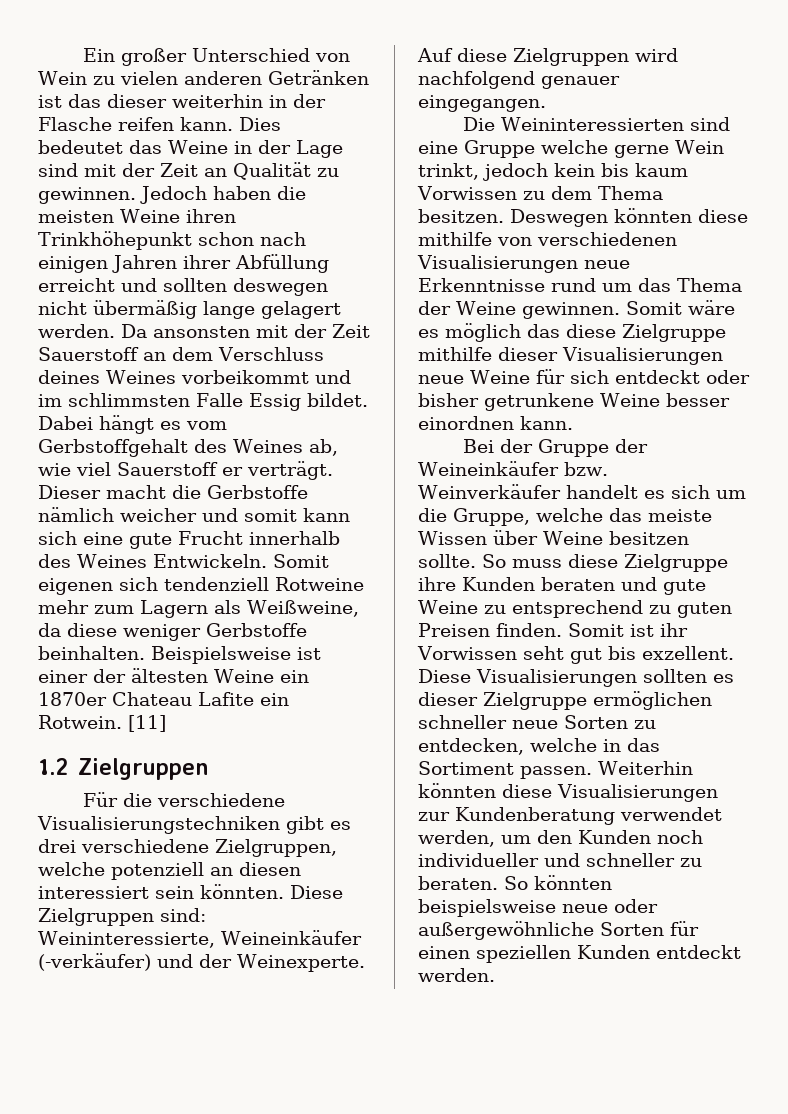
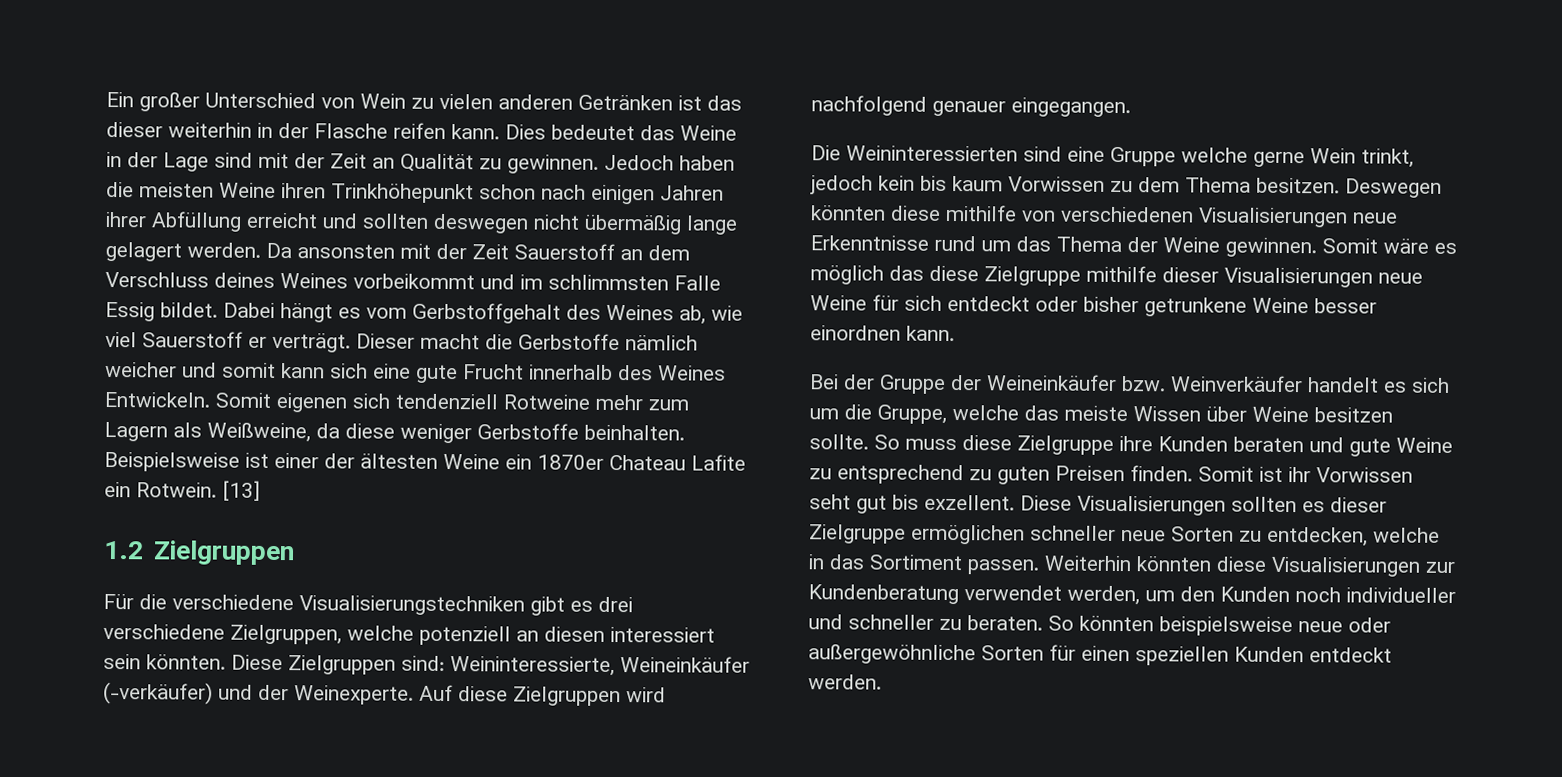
[128,715,166,732] [11] -> [222,480,261,501] [13]

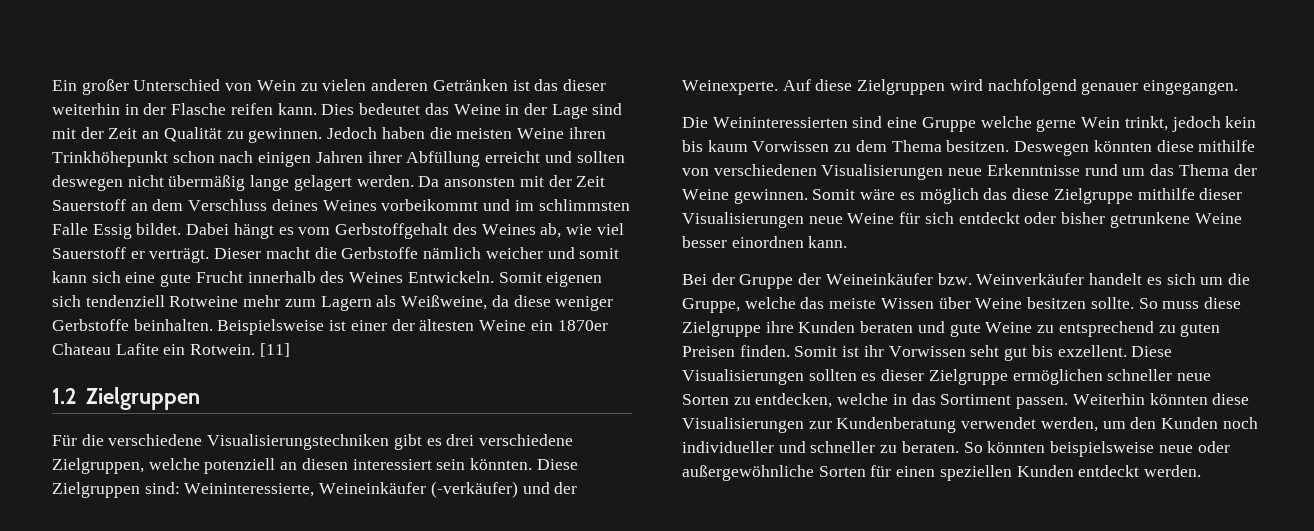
[222,480,261,501] [13] -> [259,343,290,357] [11]

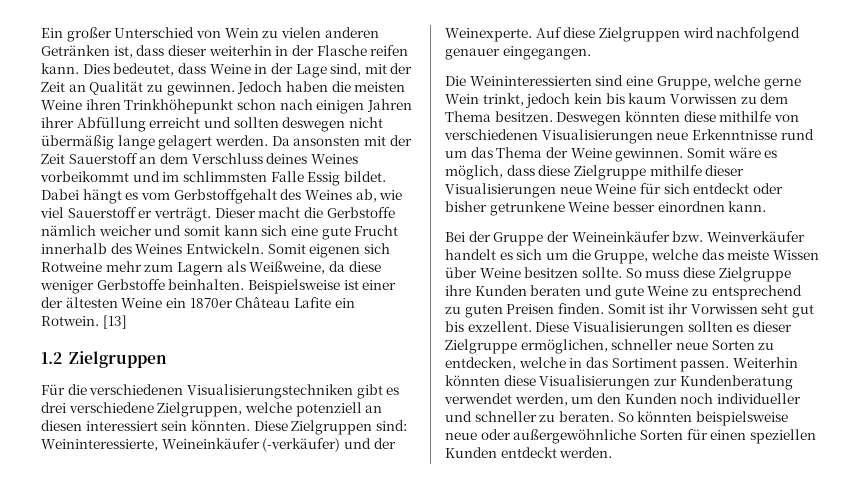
[512,79,559,91] ist das -> [113,45,165,58] ist, dass
[359,103,449,115] bedeutet das -> [113,63,206,76] bedeutet, dass
[592,103,623,115] sind -> [330,63,362,76] sind,
[85,295,165,307] tendenziell -> (390, 248) none
[52,343,111,355] Chateau -> [235,296,291,308] Château
[259,343,290,357] [11] -> [102,315,127,329] [13]
[108,434,203,446] verschiedene -> [89,384,184,395] verschiedenen
[921,117,976,132] Gruppe -> [656,76,711,90] Gruppe,
[919,188,1008,204] möglich das -> [445,165,535,180] möglich, dass
[1012,369,1103,385] ermöglichen -> [520,339,608,354] ermöglichen,

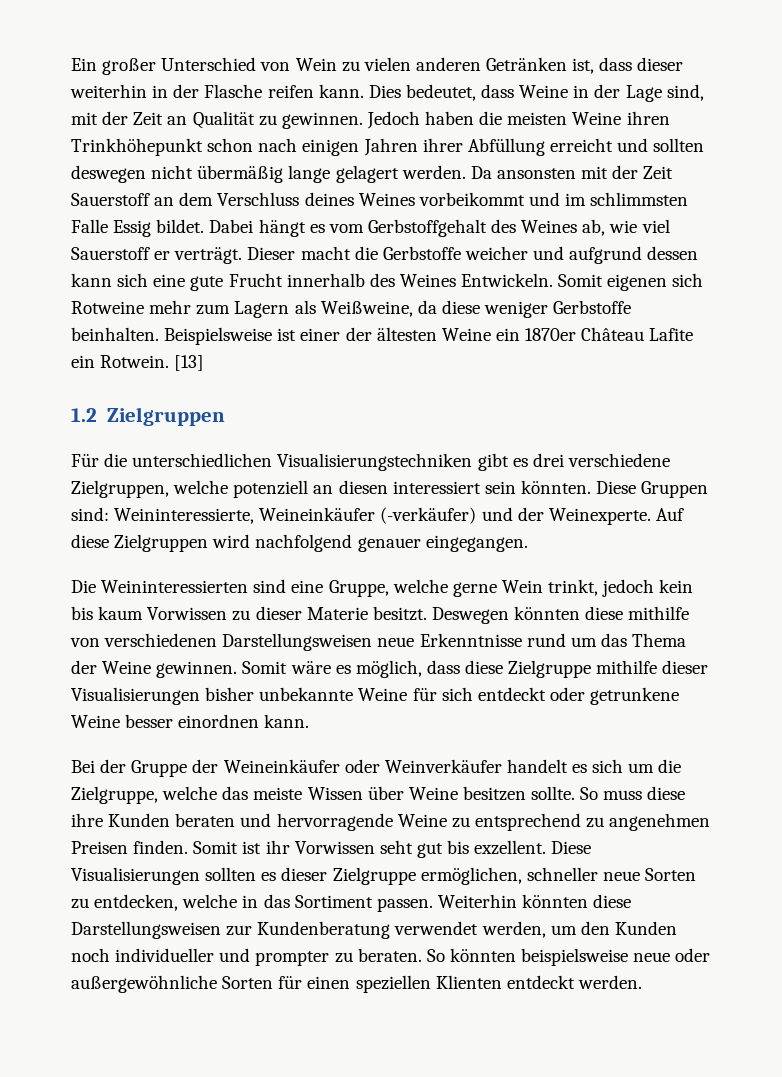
[41,225,96,236] nämlich -> (461, 253) none
[183,226,220,236] somit -> [569,246,699,264] aufgrund dessen
[89,384,184,395] verschiedenen -> [132,453,273,467] unterschiedlichen
[291,420,373,435] Zielgruppen -> [641,481,709,498] Gruppen
[760,93,789,104] [445,111,553,122] dem Thema besitzen. -> [255,606,427,621] dieser Materie besitzt.
[541,129,653,144] Visualisierungen -> [222,633,373,651] Darstellungsweisen
[559,186,592,194] neue -> [205,687,354,701] bisher unbekannte
[445,201,487,212] bisher -> (585, 694) none
[672,231,704,242] bzw. -> [344,759,380,773] oder
[594,250,649,264] Gruppe, -> [71,786,158,804] Zielgruppe,
[718,267,791,282] Zielgruppe -> (686, 793) none
[614,286,644,300] gute -> [276,813,393,831] hervorragende
[464,304,503,318] guten -> [609,813,711,831] angenehmen
[539,375,651,390] Visualisierungen -> [71,921,221,939] Darstellungsweisen
[474,411,537,422] schneller -> [255,951,330,966] prompter
[445,447,497,458] Kunden -> [435,975,502,989] Klienten

